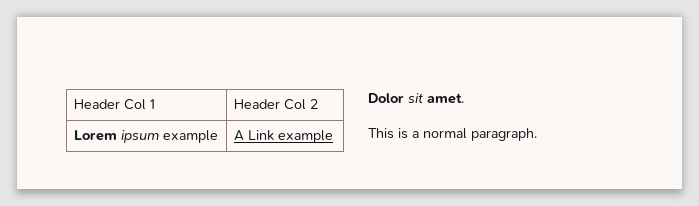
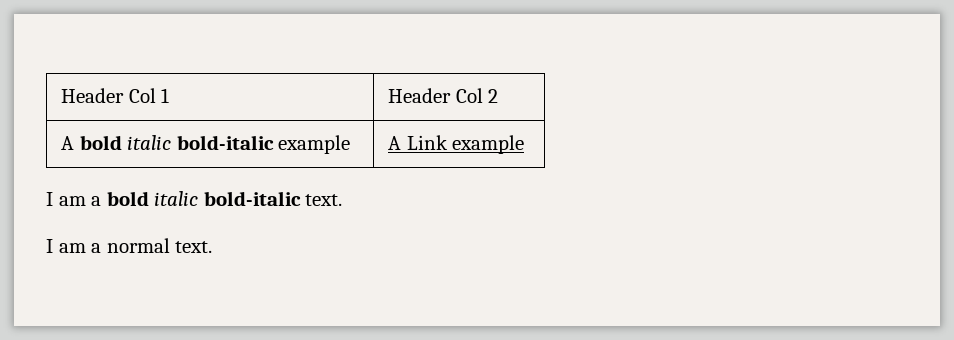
[74,130,160,143] Lorem ipsum -> [61,135,274,150] A bold italic bold-italic
[368,93,464,104] [368,128,408,139] Dolor sit amet. // This is -> [46,191,343,206] [46,239,86,253] I am a bold italic bold-italic text. // I am
[471,128,537,141] paragraph. -> [175,241,213,253] text.

